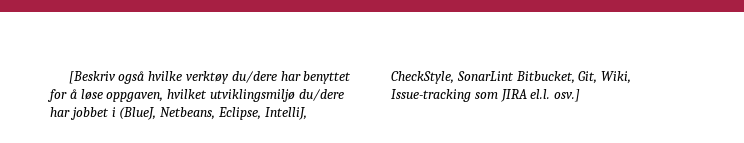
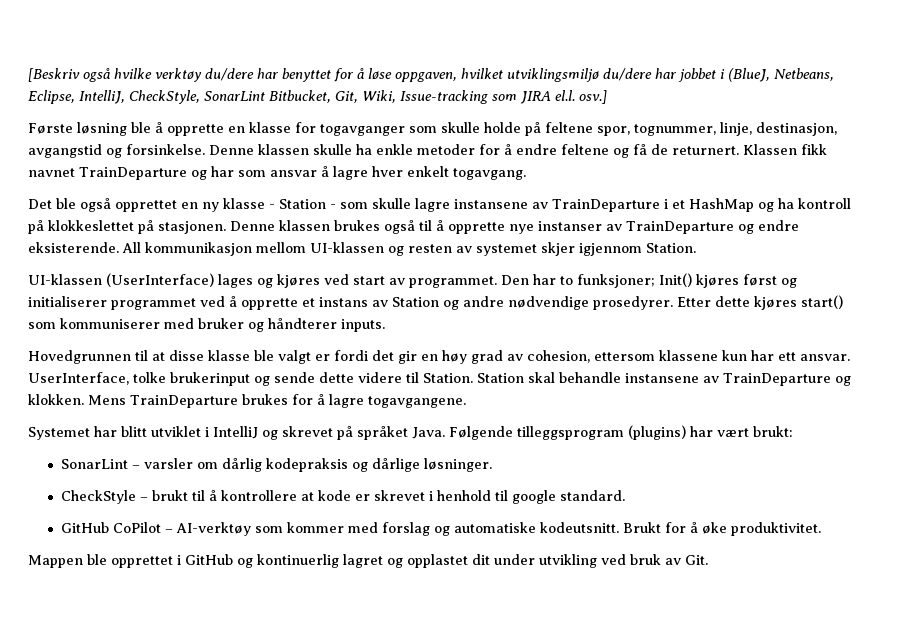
(581, 95) none -> [28,122,837,136] [28,144,827,158] [28,166,526,180] [28,198,851,212] [28,220,799,234] [28,242,696,256] [28,273,797,288] [28,295,843,310] [28,318,385,332] [28,350,850,364] [28,372,851,386] [28,394,466,408] [28,425,793,440] [61,458,493,472] [61,490,626,504] [61,522,822,536] [28,554,708,568] // Første løsning ble å opprette en klasse for togavganger som skulle holde på feltene spor, tognummer, linje, destinasjon, avgangstid og forsinkelse. Denne klassen skulle ha enkle metoder for å endre feltene og få de returnert. Klassen fikk navnet TrainDeparture og har som ansvar å lagre hver enkelt togavgang. // Det ble også opprettet en ny klasse - Station - som skulle lagre instansene av TrainDeparture i et HashMap og ha kontroll på klokkeslettet på stasjonen. Denne klassen brukes også til å opprette nye instanser av TrainDeparture og endre eksisterende. All kommunikasjon mellom UI-klassen og resten av systemet skjer igjennom Station. // UI-klassen (UserInterface) lages og kjøres ved start av programmet. Den har to funksjoner; Init() kjøres først og initialiserer programmet ved å opprette et instans av Station og andre nødvendige prosedyrer. Etter dette kjøres start() som kommuniserer med bruker og håndterer inputs. // Hovedgrunnen til at disse klasse ble valgt er fordi det gir en høy grad av cohesion, ettersom klassene kun har ett ansvar. UserInterface, tolke brukerinput og sende dette videre til Station. Station skal behandle instansene av TrainDeparture og klokken. Mens TrainDeparture brukes for å lagre togavgangene. // Systemet har blitt utviklet i IntelliJ og skrevet på språket Java. Følgende tilleggsprogram (plugins) har vært brukt: // SonarLint – varsler om dårlig kodepraksis og dårlige løsninger. // CheckStyle – brukt til å kontrollere at kode er skrevet i henhold til google standard. // GitHub CoPilot – AI-verktøy som kommer med forslag og automatiske kodeutsnitt. Brukt for å øke produktivitet. // Mappen ble opprettet i GitHub og kontinuerlig lagret og opplastet dit under utvikling ved bruk av Git.

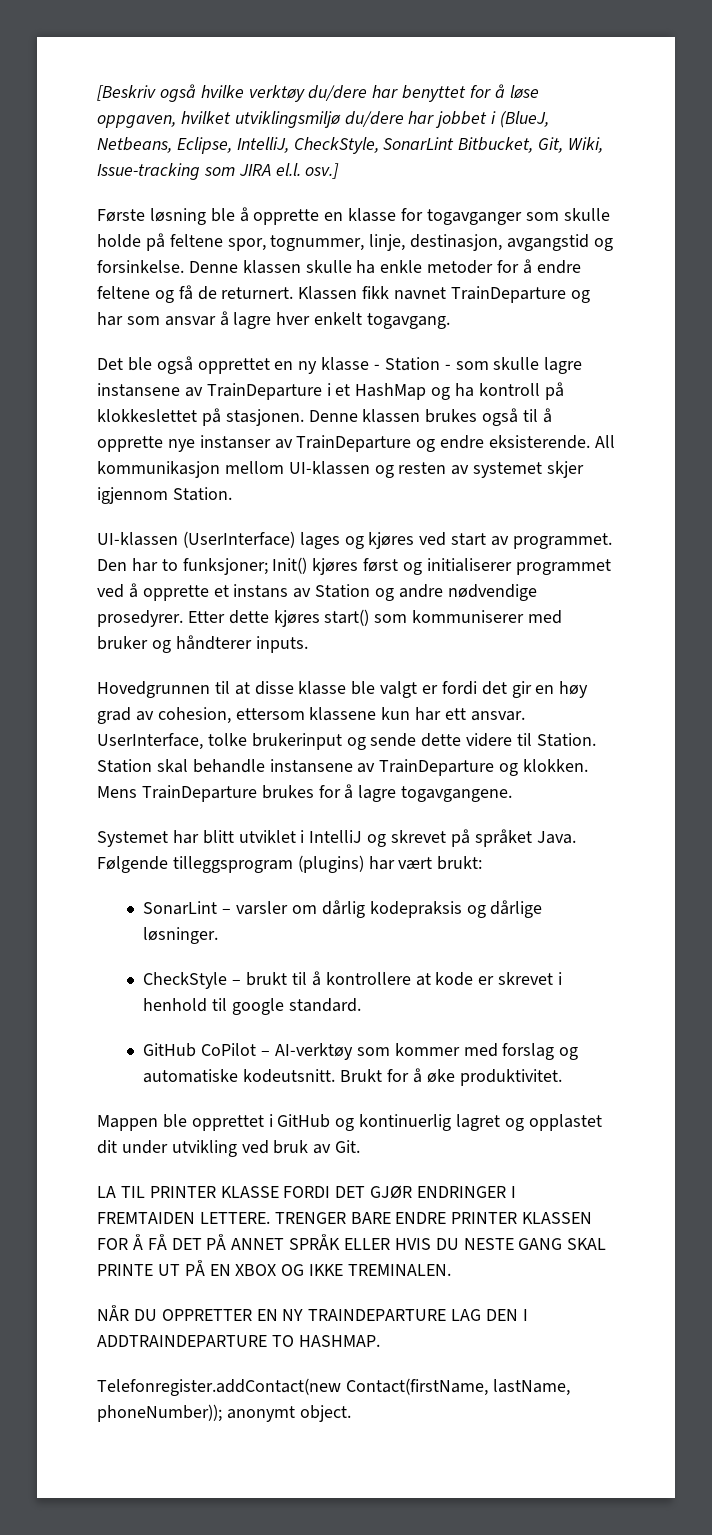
(708, 560) none -> [97,1185,516,1199] [97,1212,593,1224] [97,1234,607,1250] [97,1260,452,1276] [97,1305,528,1321] [97,1335,380,1347] [97,1378,570,1396] [97,1404,351,1422] // LA TIL PRINTER KLASSE FORDI DET GJØR ENDRINGER I FREMTAIDEN LETTERE. TRENGER BARE ENDRE PRINTER KLASSEN FOR Å FÅ DET PÅ ANNET SPRÅK ELLER HVIS DU NESTE GANG SKAL PRINTE UT PÅ EN XBOX OG IKKE TREMINALEN. // NÅR DU OPPRETTER EN NY TRAINDEPARTURE LAG DEN I ADDTRAINDEPARTURE TO HASHMAP. // Telefonregister.addContact(new Contact(firstName, lastName, phoneNumber)); anonymt object.

